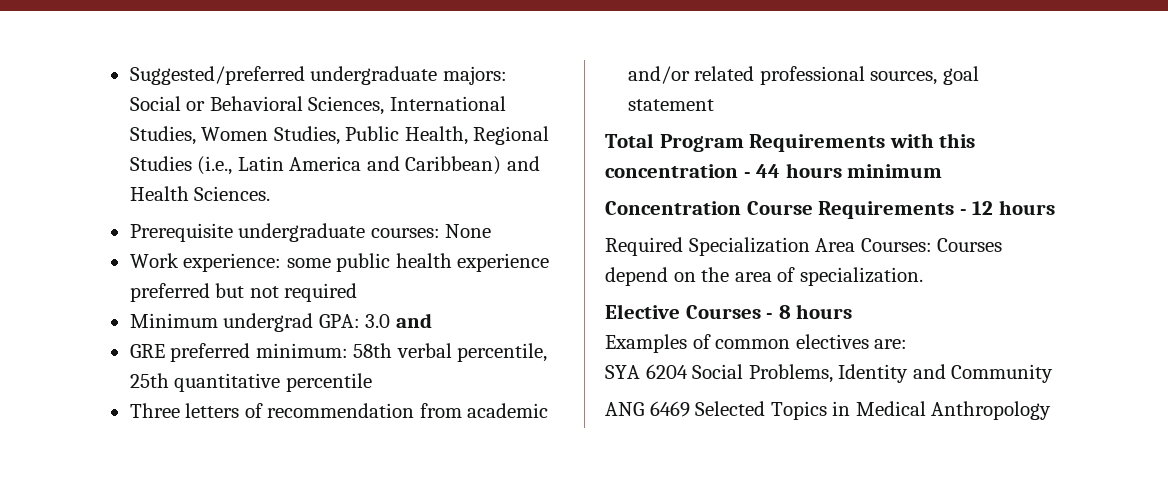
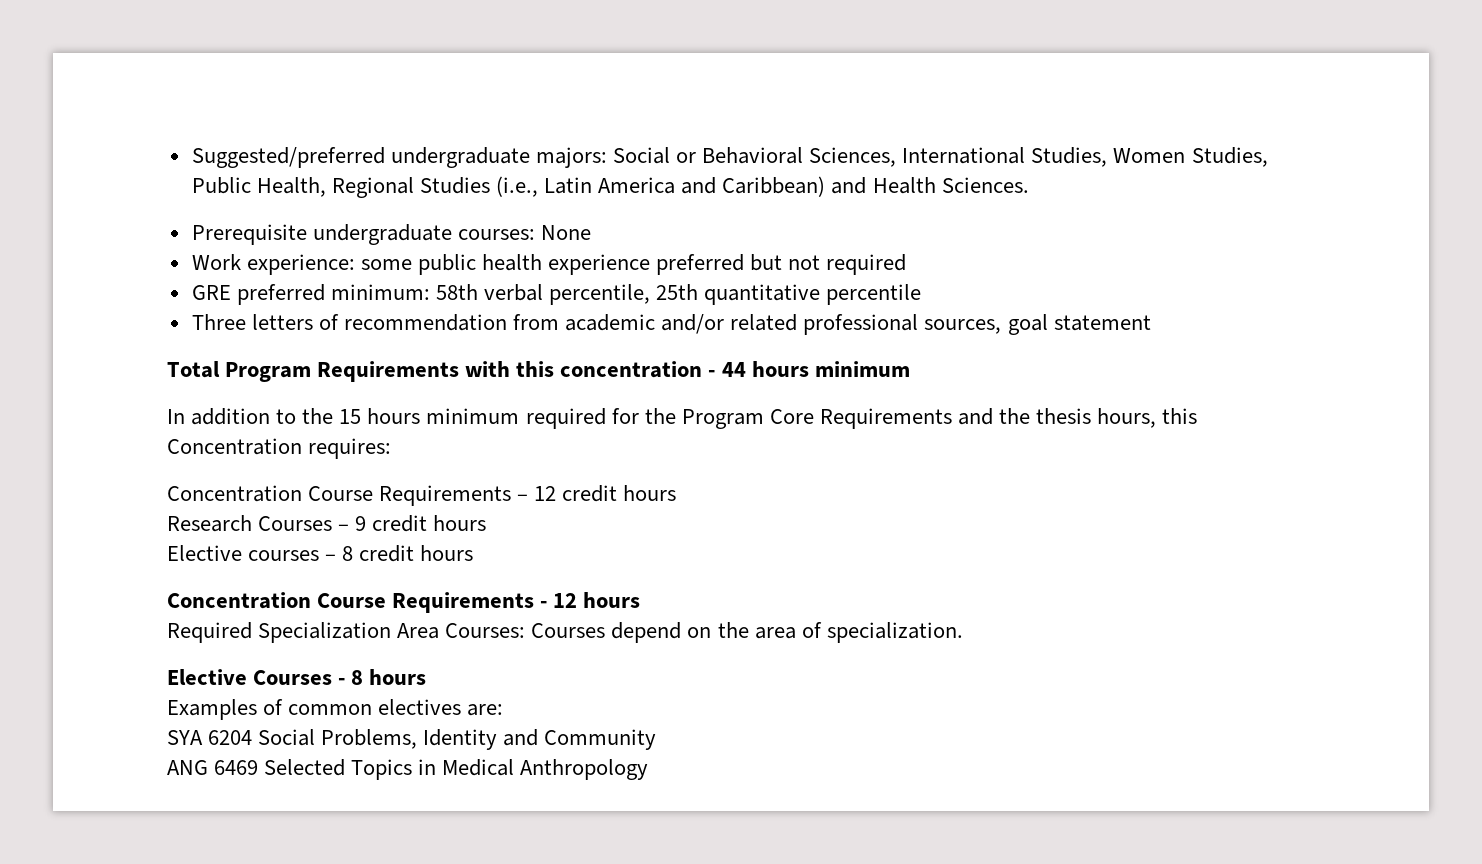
[129,313,432,332] // Minimum undergrad GPA: 3.0 and -> (907, 264) none
(943, 171) none -> [167,408,1198,429] [167,438,392,459] [167,485,677,506] [167,515,487,532] [167,545,474,562] // In addition to the 15 hours minimum required for the Program Core Requirements and the thesis hours, this Concentration requires: // Concentration Course Requirements – 12 credit hours // Research Courses – 9 credit hours // Elective courses – 8 credit hours

